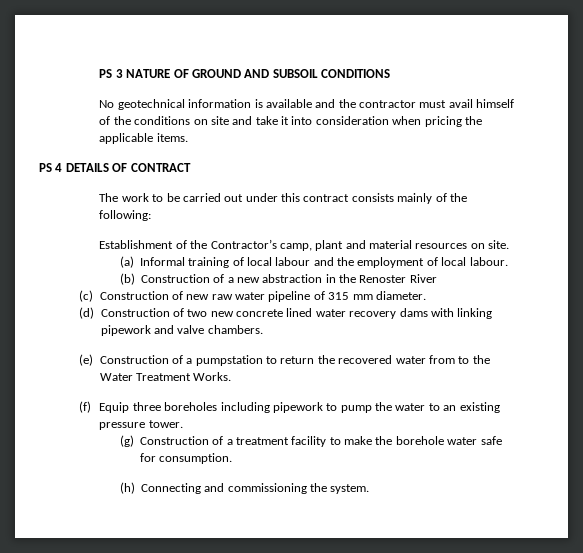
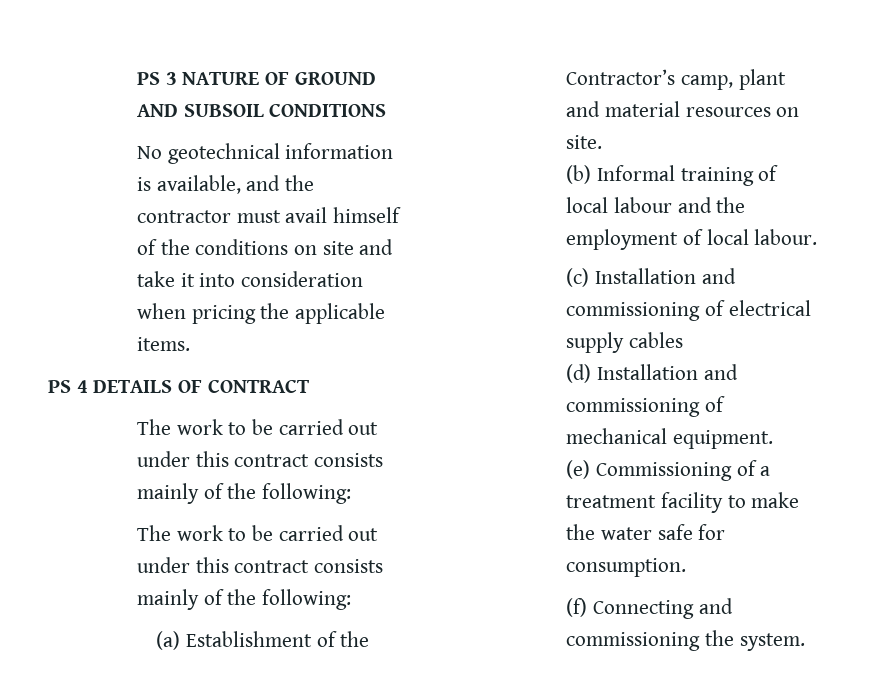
[265,99,312,108] available -> [156,175,241,194] available,
(152, 215) none -> [136,525,379,541] [136,557,383,573] [136,589,351,610] [156,631,181,650] The work to be carried out under this contract consists mainly of the following: // (a)
[119,256,134,268] (a) -> [566,165,592,184] (b)
[119,273,437,285] [79,290,426,302] [79,307,493,319] [100,325,263,336] [79,354,490,366] [99,372,232,381] [79,401,500,413] [99,420,183,430] [119,435,209,447] (b) Construction of a new abstraction in the Renoster River // (c) Construction of new raw water pipeline of 315 mm diameter. // (d) Construction of two new concrete lined water recovery dams with linking pipework and valve chambers. // (e) Construction of a pumpstation to return the recovered water from to the Water Treatment Works. // (f) Equip three boreholes including pipework to pump the water to an existing pressure tower. // (g) Construction -> [566,268,736,287] [566,300,811,321] [566,332,683,353] [566,364,738,383] [566,396,725,417] [566,428,773,449] [566,460,732,481] (c) Installation and commissioning of electrical supply cables // (d) Installation and commissioning of mechanical equipment. // (e) Commissioning
[395,436,444,445] borehole -> (596, 532) none
[119,482,135,494] (h) -> [566,598,588,617] (f)

